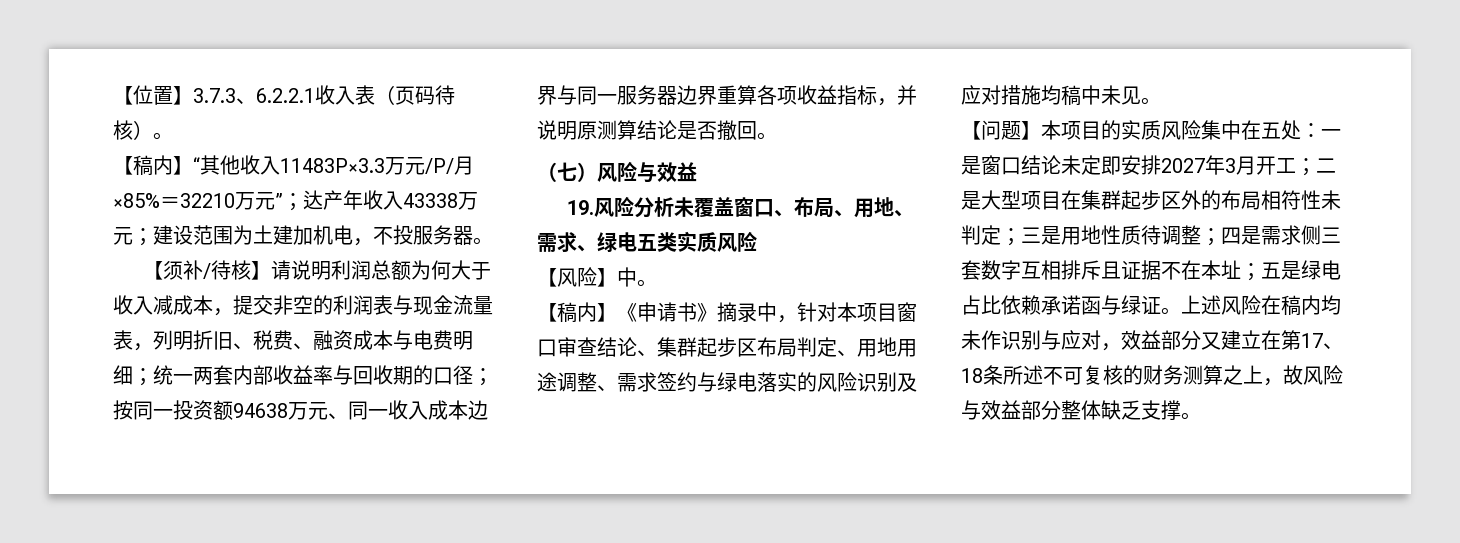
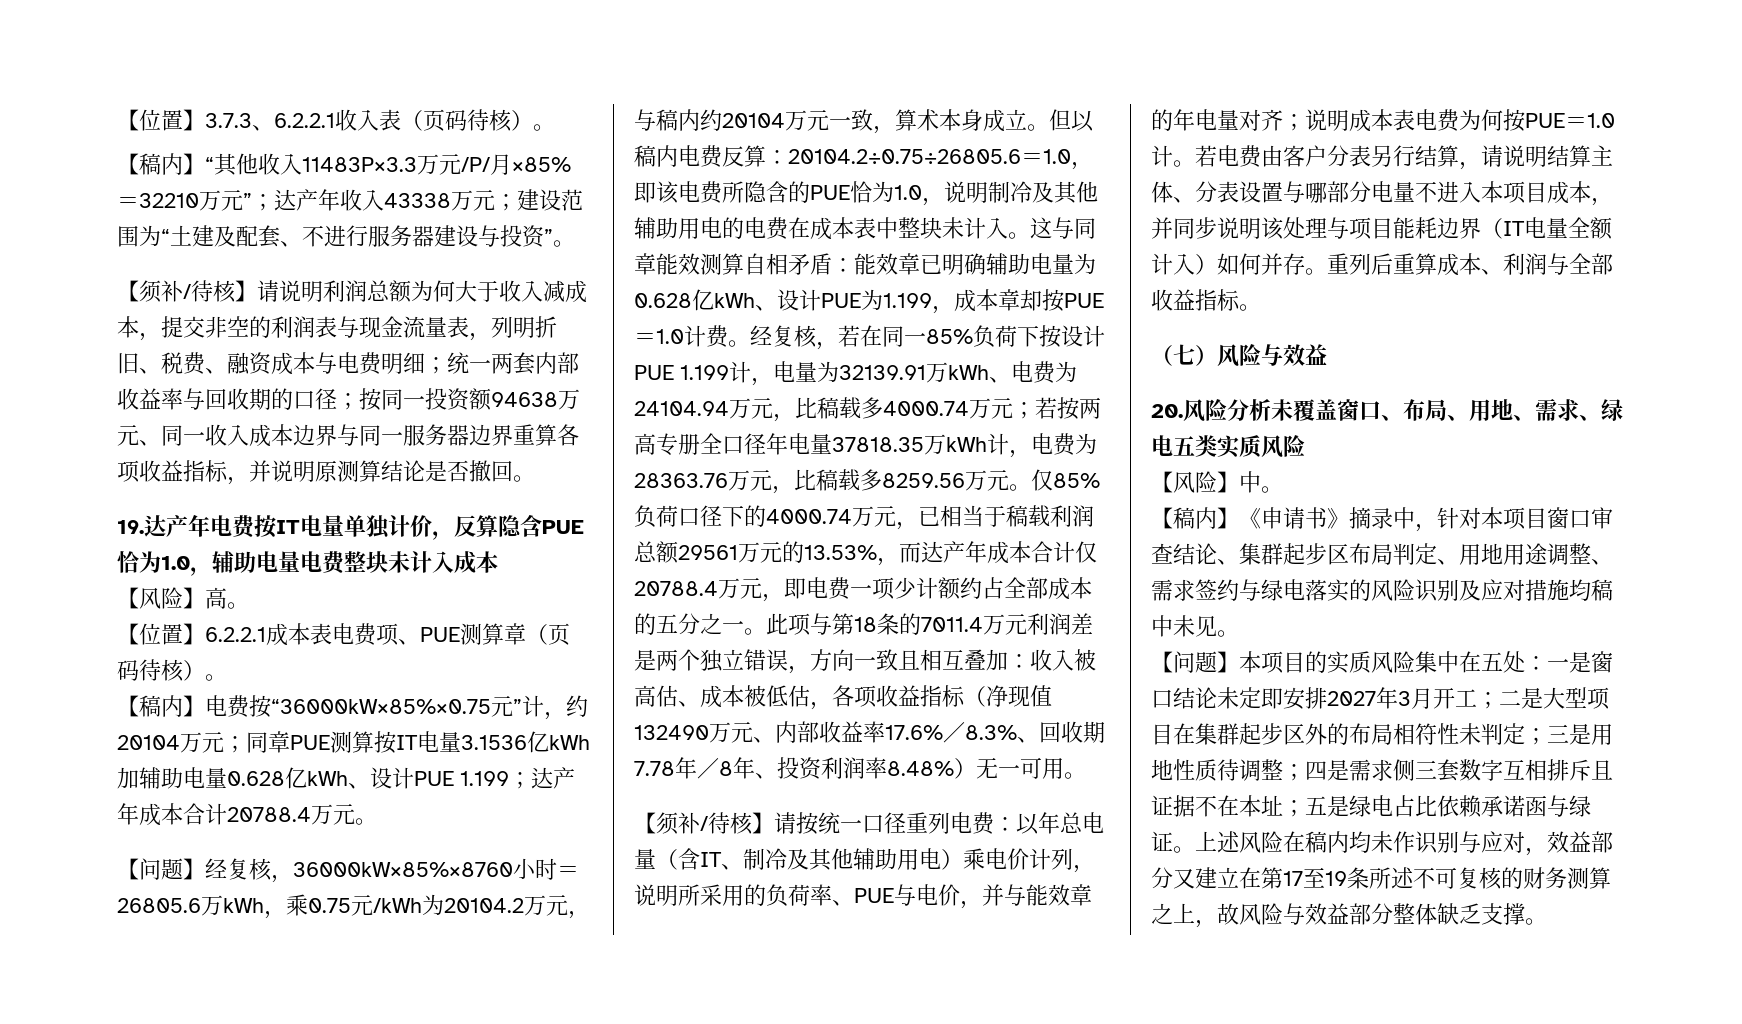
[253,225,473,246] 土建加机电，不投服务器 -> [161,225,553,248] “土建及配套、不进行服务器建设与投资”
(777, 136) none -> [117,514,584,540] [117,551,498,576] [117,587,249,609] [117,623,570,646] [117,659,227,682] [117,695,588,720] [117,731,590,754] [117,767,575,789] [117,803,377,826] [117,858,579,883] [117,894,590,919] [634,109,1094,134] [634,145,1093,170] [634,181,1098,206] [634,217,1096,240] [634,253,1096,275] [634,289,1104,314] [634,325,1105,350] [634,361,1077,386] [634,397,1101,422] [634,433,1097,458] [634,469,1100,494] [634,505,1094,530] [634,541,1097,566] [634,577,1092,602] [634,613,1093,636] [634,649,1096,674] [634,685,1052,710] [634,721,1105,743] [634,757,1086,780] [634,812,1104,835] [634,848,1095,873] [634,884,1092,909] [1151,109,1615,132] [1151,145,1613,170] [1151,181,1613,206] [1151,217,1613,240] [1151,253,1613,276] [1151,289,1261,311] // 19.达产年电费按IT电量单独计价，反算隐含PUE恰为1.0，辅助电量电费整块未计入成本 // 【风险】高。 // 【位置】6.2.2.1成本表电费项、PUE测算章（页码待核）。 // 【稿内】电费按“36000kW×85%×0.75元”计，约20104万元；同章PUE测算按IT电量3.1536亿kWh加辅助电量0.628亿kWh、设计PUE 1.199；达产年成本合计20788.4万元。 // 【问题】经复核，36000kW×85%×8760小时＝26805.6万kWh，乘0.75元/kWh为20104.2万元，与稿内约20104万元一致，算术本身成立。但以稿内电费反算：20104.2÷0.75÷26805.6＝1.0，即该电费所隐含的PUE恰为1.0，说明制冷及其他辅助用电的电费在成本表中整块未计入。这与同章能效测算自相矛盾：能效章已明确辅助电量为0.628亿kWh、设计PUE为1.199，成本章却按PUE＝1.0计费。经复核，若在同一85%负荷下按设计PUE 1.199计，电量为32139.91万kWh、电费为24104.94万元，比稿载多4000.74万元；若按两高专册全口径年电量37818.35万kWh计，电费为28363.76万元，比稿载多8259.56万元。仅85%负荷口径下的4000.74万元，已相当于稿载利润总额29561万元的13.53%，而达产年成本合计仅20788.4万元，即电费一项少计额约占全部成本的五分之一。此项与第18条的7011.4万元利润差是两个独立错误，方向一致且相互叠加：收入被高估、成本被低估，各项收益指标（净现值132490万元、内部收益率17.6%／8.3%、回收期7.78年／8年、投资利润率8.48%）无一可用。 // 【须补/待核】请按统一口径重列电费：以年总电量（含IT、制冷及其他辅助用电）乘电价计列，说明所采用的负荷率、PUE与电价，并与能效章的年电量对齐；说明成本表电费为何按PUE＝1.0计。若电费由客户分表另行结算，请说明结算主体、分表设置与哪部分电量不进入本项目成本，并同步说明该处理与项目能耗边界（IT电量全额计入）如何并存。重列后重算成本、利润与全部收益指标。
[566,200,594,215] 19. -> [1151,404,1183,418] 20.
[1323,343,1343,349] [961,368,983,383] 、18 -> [1303,867,1347,888] 至19

